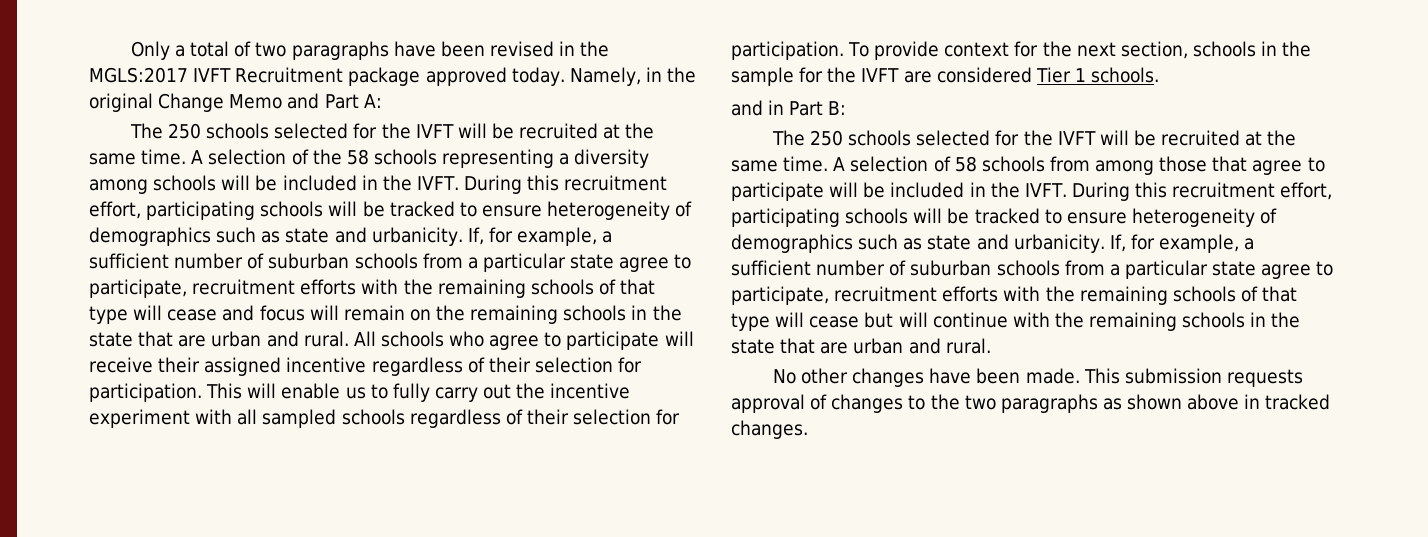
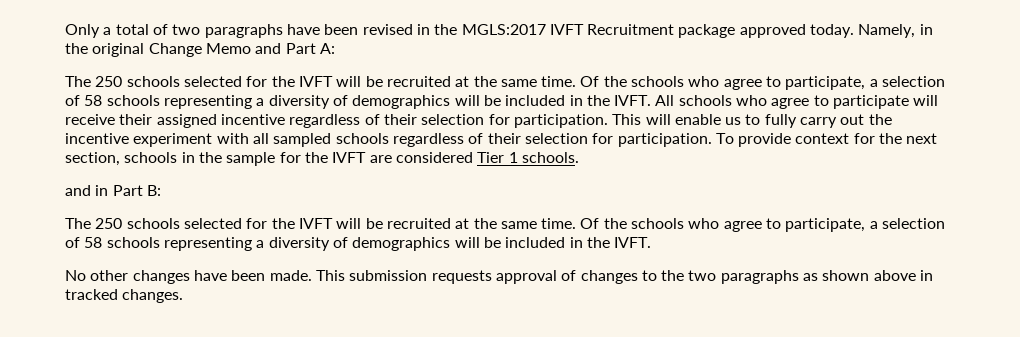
[191,149,650,168] [89,175,668,194] [89,201,693,220] [89,227,613,246] [89,253,692,272] [89,279,656,298] [89,305,682,324] [89,331,349,347] A selection of the 58 schools representing a diversity among schools will be included in the IVFT. During this recruitment effort, participating schools will be tracked to ensure heterogeneity of demographics such as state and urbanicity. If, for example, a sufficient number of suburban schools from a particular state agree to participate, recruitment efforts with the remaining schools of that type will cease and focus will remain on the remaining schools in the state that are urban and rural. -> [580,76,946,90] [65,95,652,109] Of the schools who agree to participate, a selection of 58 schools representing a diversity of demographics will be included in the IVFT.
[833,156,1325,175] [731,182,1333,201] [731,208,1278,227] [731,234,1255,253] [731,260,1334,279] [731,286,1298,305] [731,312,1301,331] [731,338,991,354] A selection of 58 schools from among those that agree to participate will be included in the IVFT. During this recruitment effort, participating schools will be tracked to ensure heterogeneity of demographics such as state and urbanicity. If, for example, a sufficient number of suburban schools from a particular state agree to participate, recruitment efforts with the remaining schools of that type will cease but will continue with the remaining schools in the state that are urban and rural. -> [580,218,946,232] [65,237,652,251] Of the schools who agree to participate, a selection of 58 schools representing a diversity of demographics will be included in the IVFT.

